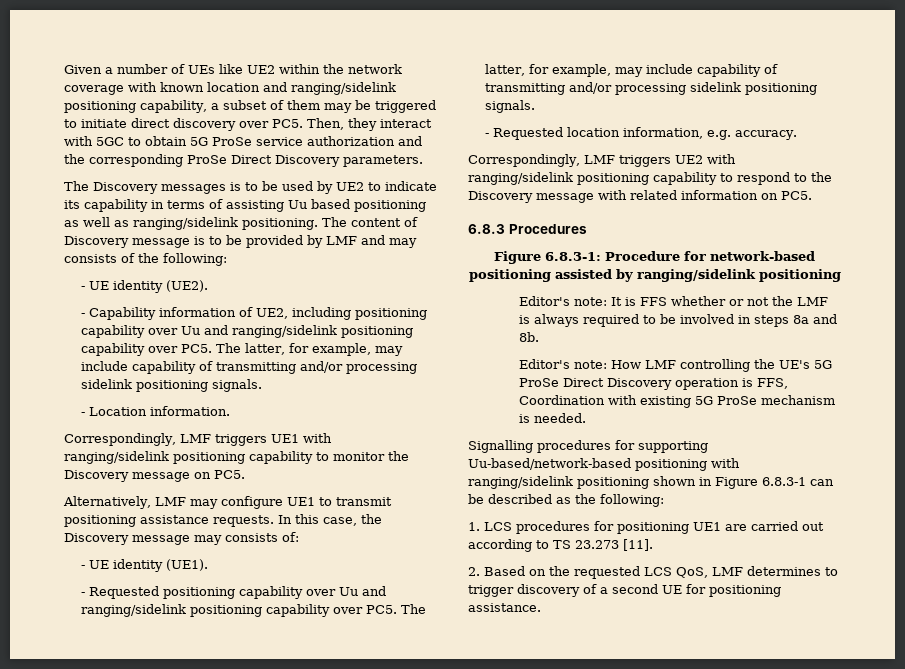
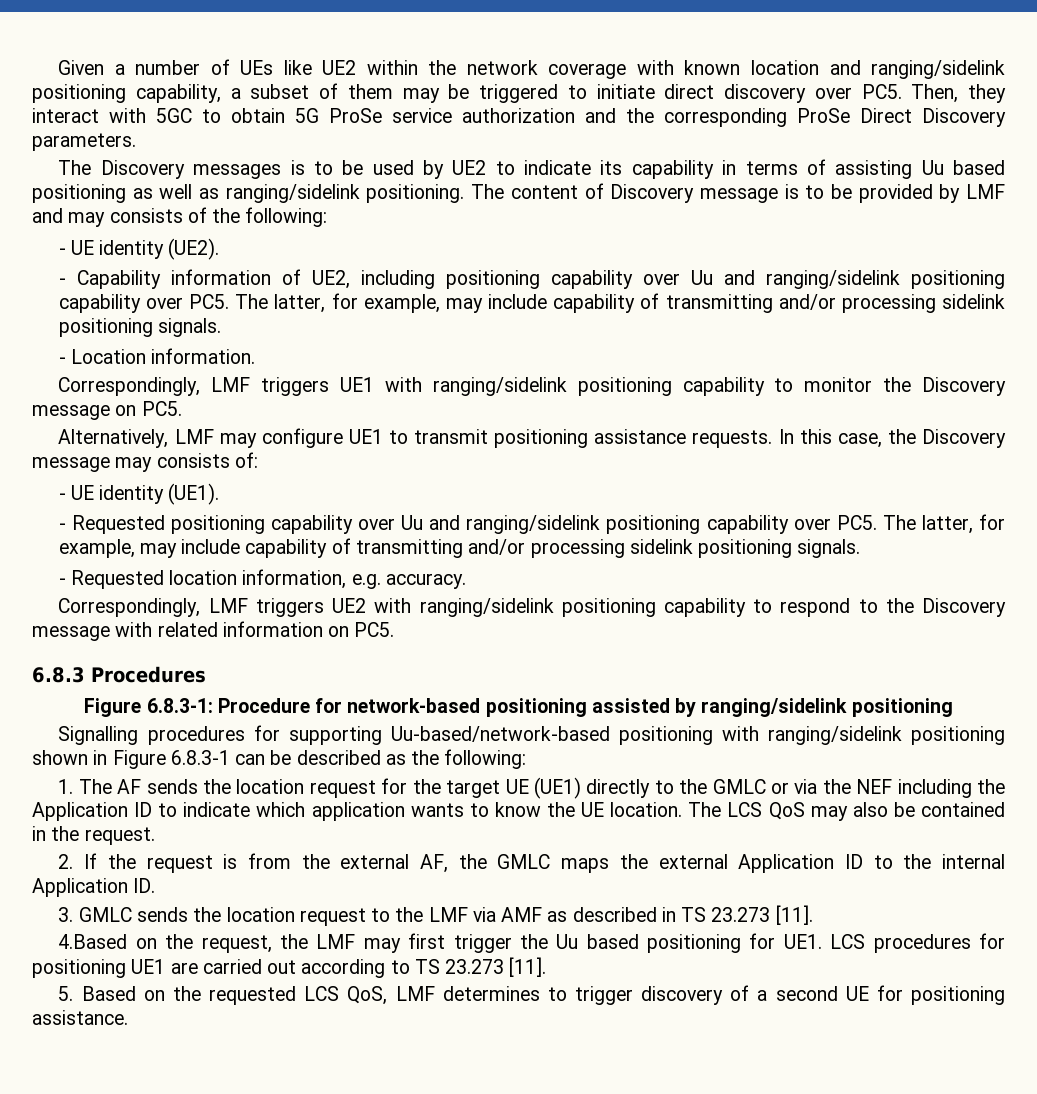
[519,296,829,306] [519,314,838,327] [519,332,540,342] [519,359,833,372] [519,378,789,390] [519,395,836,408] [519,413,587,423] // Editor's note: It is FFS whether or not the LMF is always required to be involved in steps 8a and 8b. // Editor's note: How LMF controlling the UE's 5G ProSe Direct Discovery operation is FFS, Coordination with existing 5G ProSe mechanism is needed. -> (953, 707) none
(480, 526) none -> [78,777,1005,799] [32,802,1005,821] [32,826,155,845] [58,853,1006,873] [32,878,156,897] [58,905,813,926] [58,933,822,953] The AF sends the location request for the target UE (UE1) directly to the GMLC or via the NEF including the Application ID to indicate which application wants to know the UE location. The LCS QoS may also be contained in the request. // 2. If the request is from the external AF, the GMLC maps the external Application ID to the internal Application ID. // 3. GMLC sends the location request to the LMF via AMF as described in TS 23.273 [11]. // 4.Based on the request, the LMF may first trigger the Uu based positioning for UE1.
[468,567,480,576] 2. -> [58,986,74,1001] 5.

